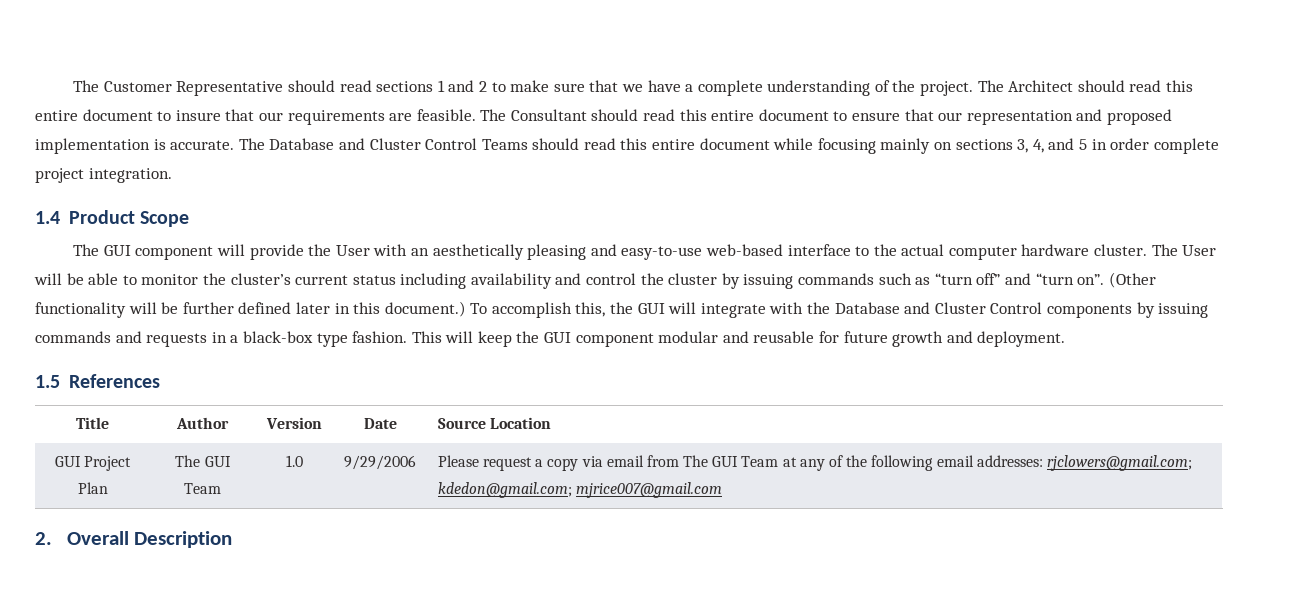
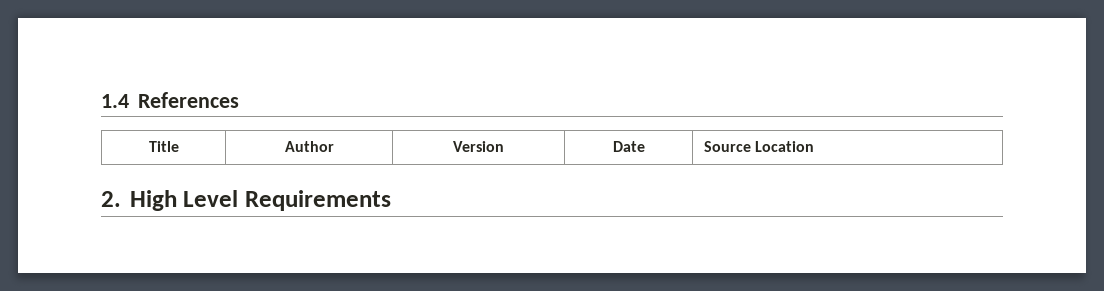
[73,80,1194,96] [35,109,1172,125] [35,138,1219,154] [35,168,172,183] [35,210,189,227] [73,244,1217,260] [34,272,1156,289] [35,301,1209,318] [35,331,1066,347] [35,375,60,388] The Customer Representative should read sections 1 and 2 to make sure that we have a complete understanding of the project. The Architect should read this entire document to insure that our requirements are feasible. The Consultant should read this entire document to ensure that our representation and proposed implementation is accurate. The Database and Cluster Control Teams should read this entire document while focusing mainly on sections 3, 4, and 5 in order complete project integration. // 1.4 Product Scope // The GUI component will provide the User with an aesthetically pleasing and easy-to-use web-based interface to the actual computer hardware cluster. The User will be able to monitor the cluster’s current status including availability and control the cluster by issuing commands such as “turn off” and “turn on”. (Other functionality will be further defined later in this document.) To accomplish this, the GUI will integrate with the Database and Cluster Control components by issuing commands and requests in a black-box type fashion. This will keep the GUI component modular and reusable for future growth and deployment. // 1.5 -> [101,94,129,108] 1.4
[54,456,132,471] [77,482,108,494] [175,455,231,467] [184,483,221,494] [285,455,303,467] [344,455,416,470] [437,455,1192,471] [437,482,723,498] [35,531,233,548] // GUI Project Plan | The GUI Team | 1.0 | 9/29/2006 | Please request a copy via email from The GUI Team at any of the following email addresses: rjclowers@gmail.com; kdedon@gmail.com; mjrice007@gmail.com // 2. Overall Description -> [101,190,391,211] // 2. High Level Requirements

